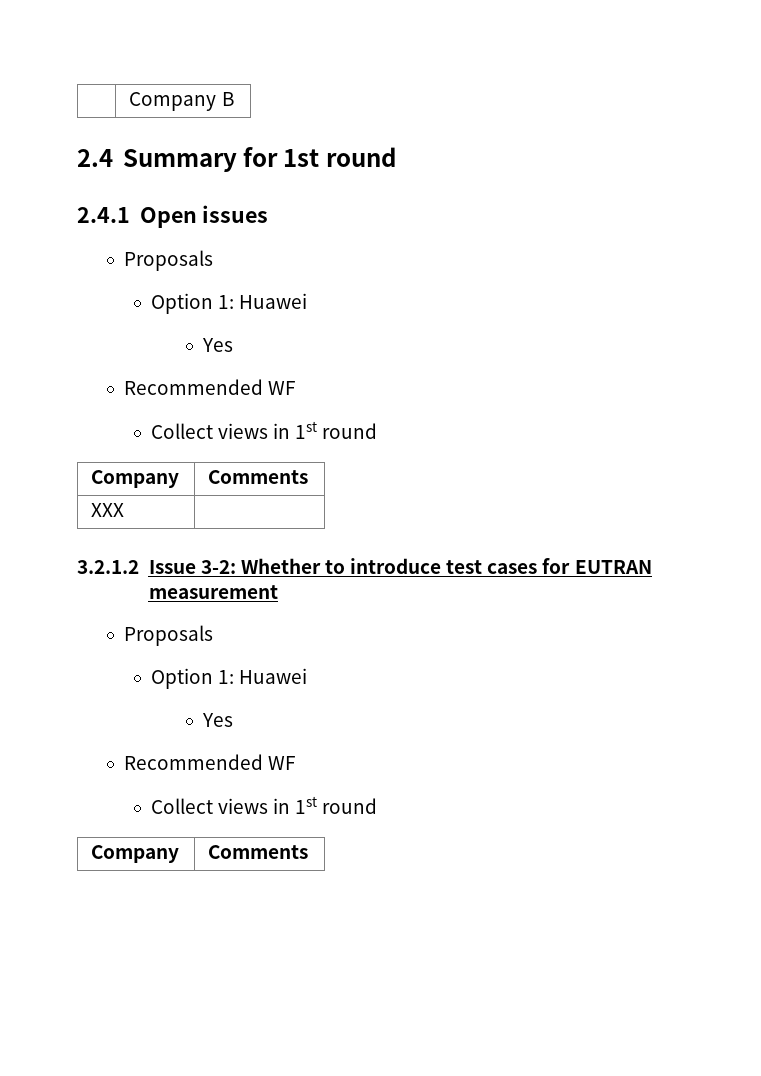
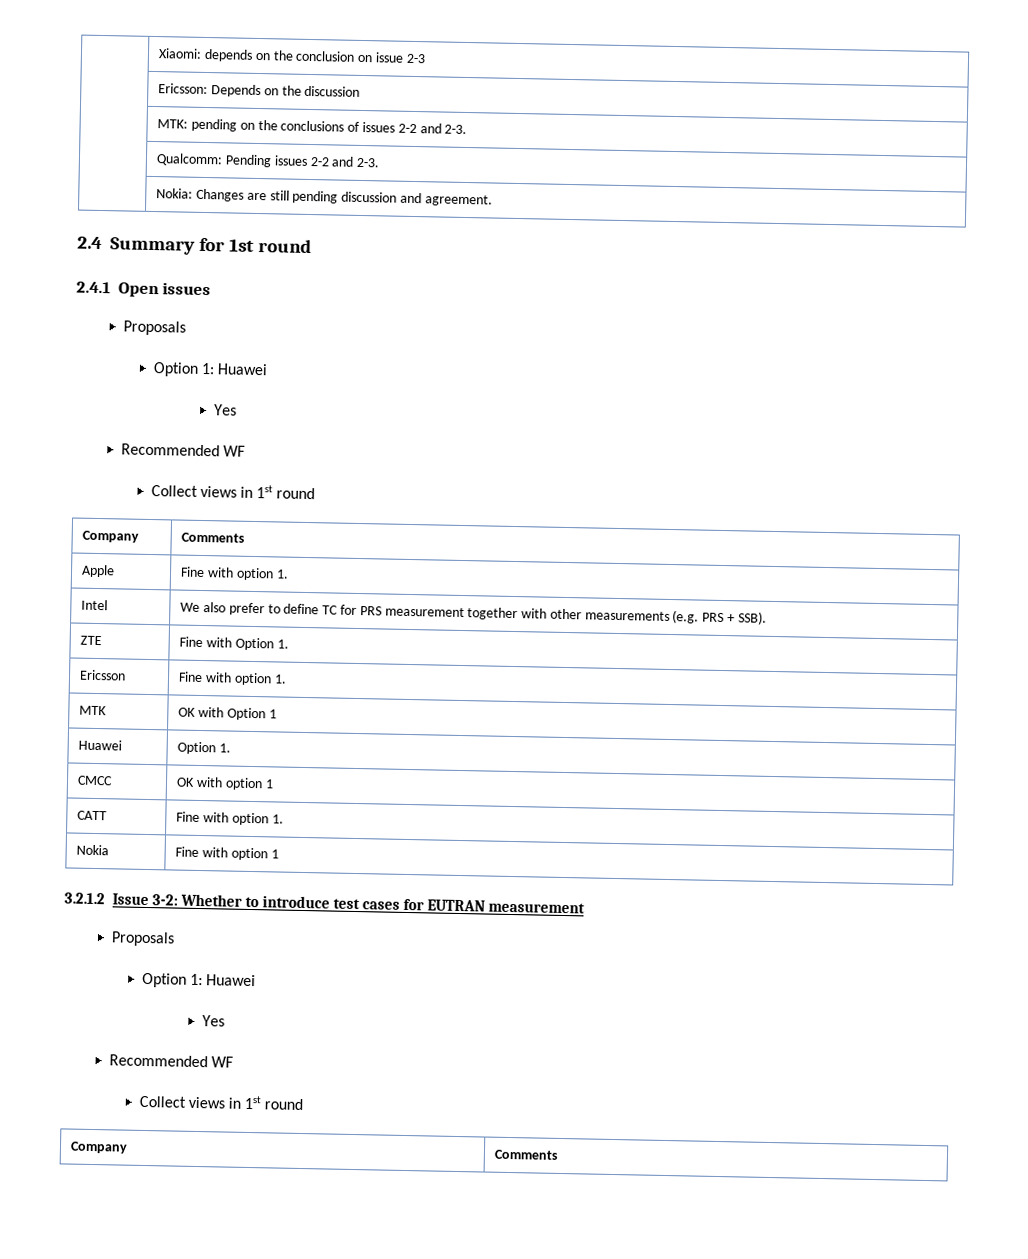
[129,92,234,111] | Company B -> [158,48,426,64] [158,83,361,98] [157,118,468,135] [156,153,381,168] [156,188,493,207] | Xiaomi: depends on the conclusion on issue 2-3 // | Ericsson: Depends on the discussion // | MTK: pending on the conclusions of issues 2-2 and 2-3. // | Qualcomm: Pending issues 2-2 and 2-3. // | Nokia: Changes are still pending discussion and agreement.
[91,503,125,517] XXX | -> [81,564,116,578] [180,566,289,581] [81,599,109,611] [180,602,767,625] [80,635,103,646] [179,636,289,651] [79,669,127,681] [178,671,287,686] [79,705,108,716] [178,706,277,721] [78,739,123,751] [177,741,232,755] [77,775,114,786] [176,776,274,791] [77,810,108,821] [176,811,284,826] [76,844,110,856] [175,846,279,861] Apple | Fine with option 1. // Intel | We also prefer to define TC for PRS measurement together with other measurements (e.g. PRS + SSB). // ZTE | Fine with Option 1. // Ericsson | Fine with option 1. // MTK | OK with Option 1 // Huawei | Option 1. // CMCC | OK with option 1 // CATT | Fine with option 1. // Nokia | Fine with option 1

